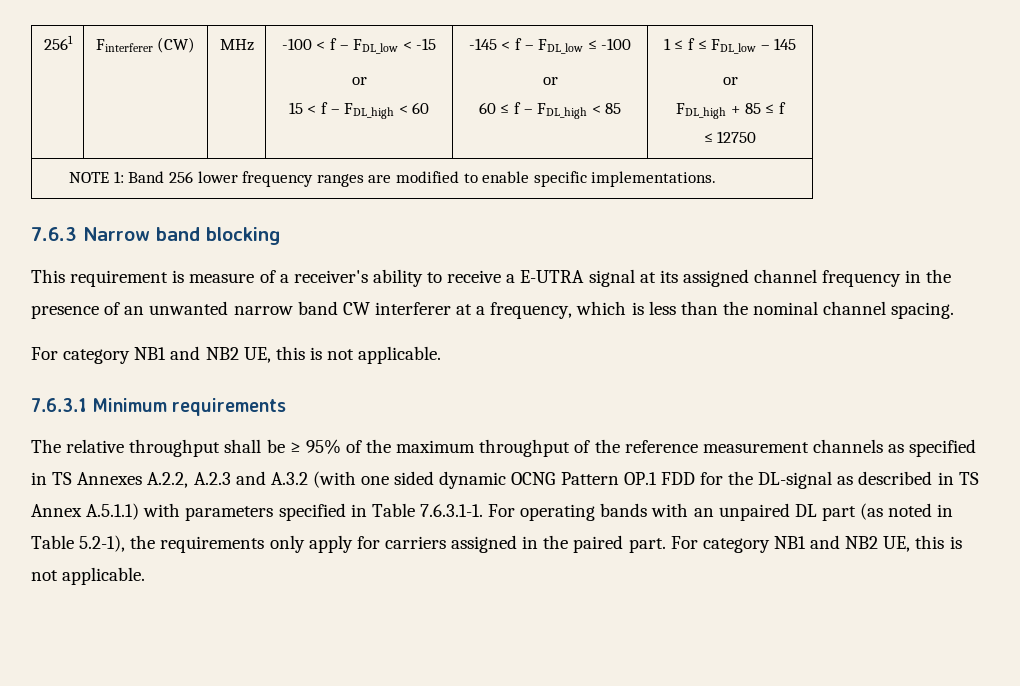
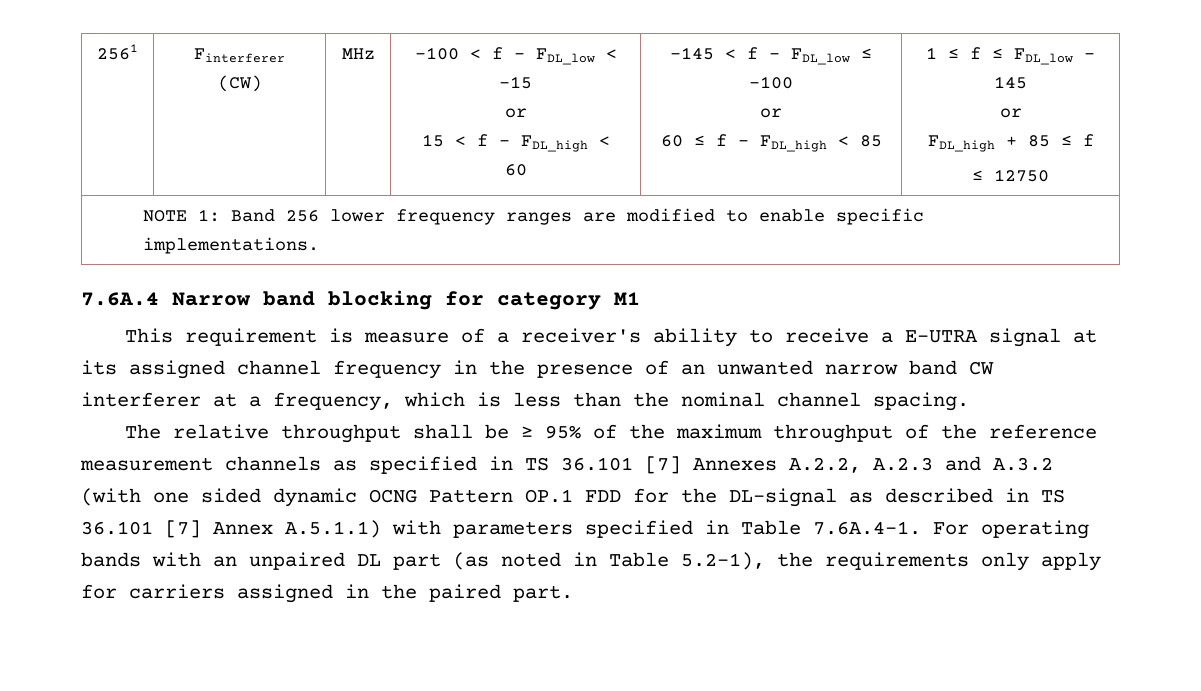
[31,227,77,241] 7.6.3 -> [81,292,159,306] 7.6A.4
(280, 236) none -> [445,291,640,310] for category M1
[31,346,442,364] [31,398,287,416] // For category NB1 and NB2 UE, this is not applicable. // 7.6.3.1 Minimum requirements -> (969, 401) none
(73, 478) none -> [561,456,681,474] 36.101 [7]
(979, 478) none -> [81,520,201,538] 36.101 [7]
[419,504,483,517] 7.6.3.1-1. -> [813,521,921,535] 7.6A.4-1.
[670,535,962,553] [31,567,146,585] For category NB1 and NB2 UE, this is not applicable. -> (573, 593) none

